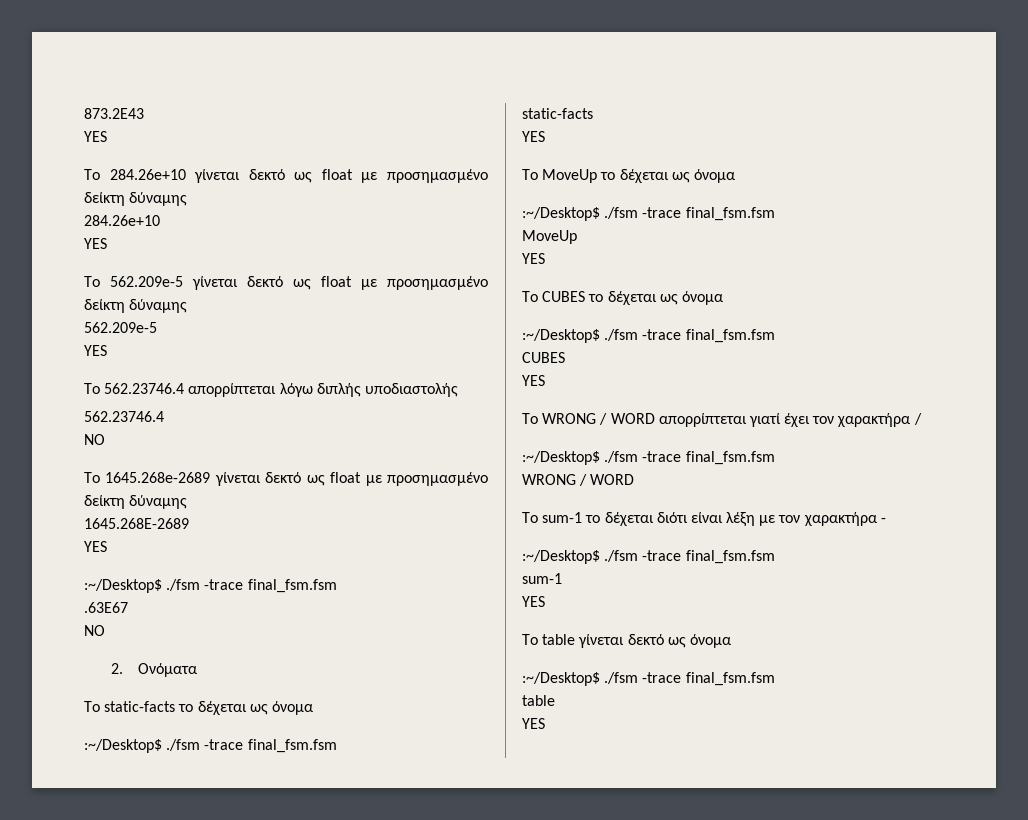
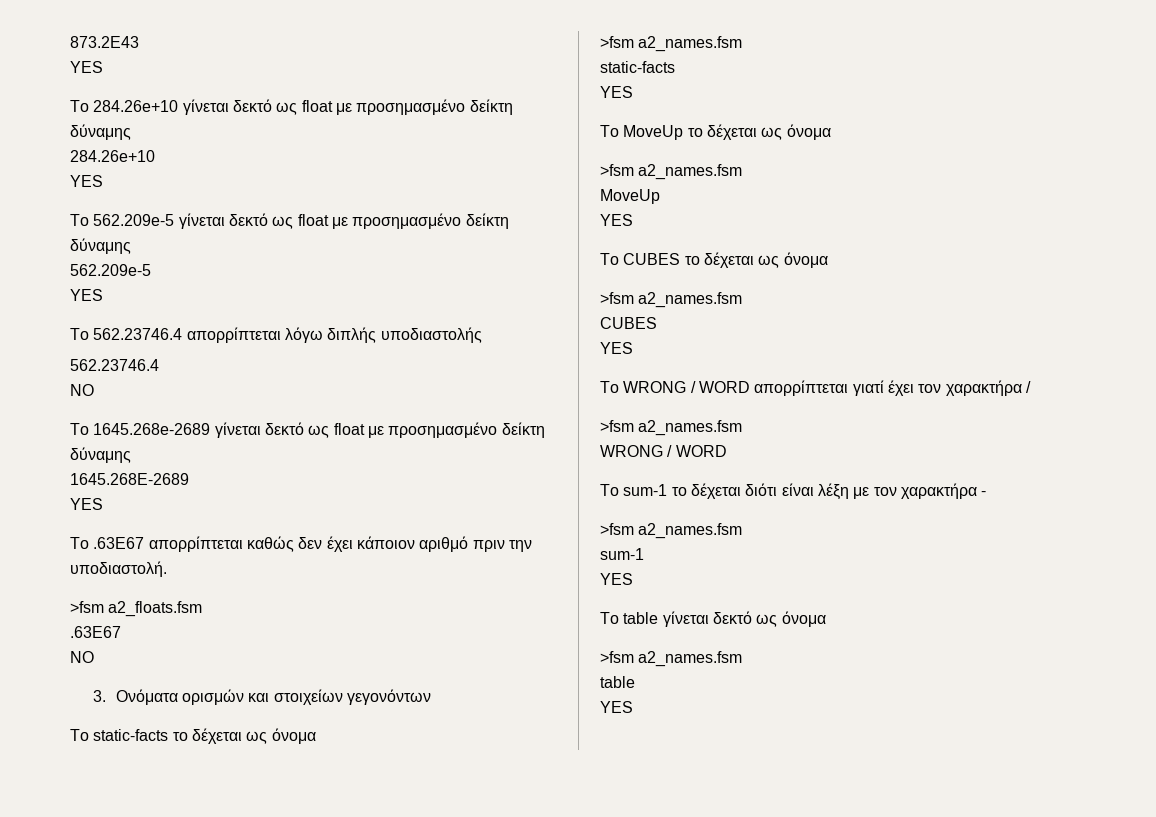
[84,579,337,593] :~/Desktop$ ./fsm -trace final_fsm.fsm -> [70,536,532,552] [70,561,167,577] [70,601,203,617] Το .63Ε67 απορρίπτεται καθώς δεν έχει κάποιον αριθμό πριν την υποδιαστολή. // >fsm a2_floats.fsm
[111,663,124,674] 2. -> [92,690,106,702] 3.
(198, 670) none -> [181,689,431,705] ορισμών και στοιχείων γεγονόντων
[84,739,337,753] :~/Desktop$ ./fsm -trace final_fsm.fsm -> [600,36,743,52] >fsm a2_names.fsm
[522,207,775,221] :~/Desktop$ ./fsm -trace final_fsm.fsm -> [600,164,743,180] >fsm a2_names.fsm
[522,329,775,343] :~/Desktop$ ./fsm -trace final_fsm.fsm -> [600,292,743,308] >fsm a2_names.fsm
[522,451,775,465] :~/Desktop$ ./fsm -trace final_fsm.fsm -> [600,420,743,436] >fsm a2_names.fsm
[522,550,775,564] :~/Desktop$ ./fsm -trace final_fsm.fsm -> [600,523,743,539] >fsm a2_names.fsm
[522,672,775,686] :~/Desktop$ ./fsm -trace final_fsm.fsm -> [600,651,743,667] >fsm a2_names.fsm

